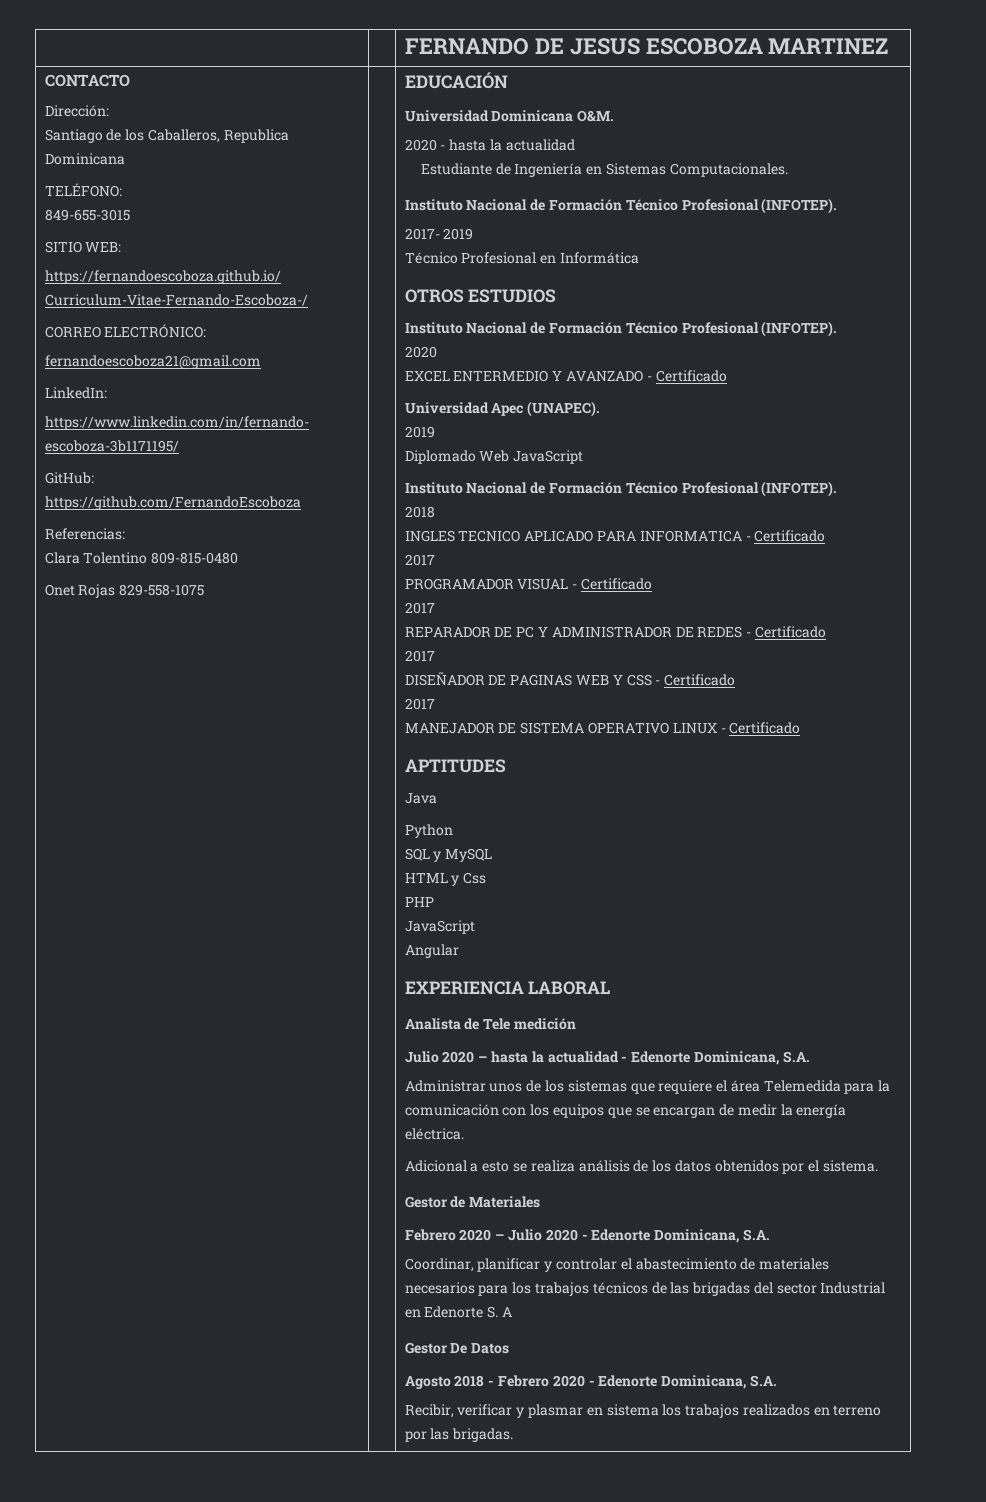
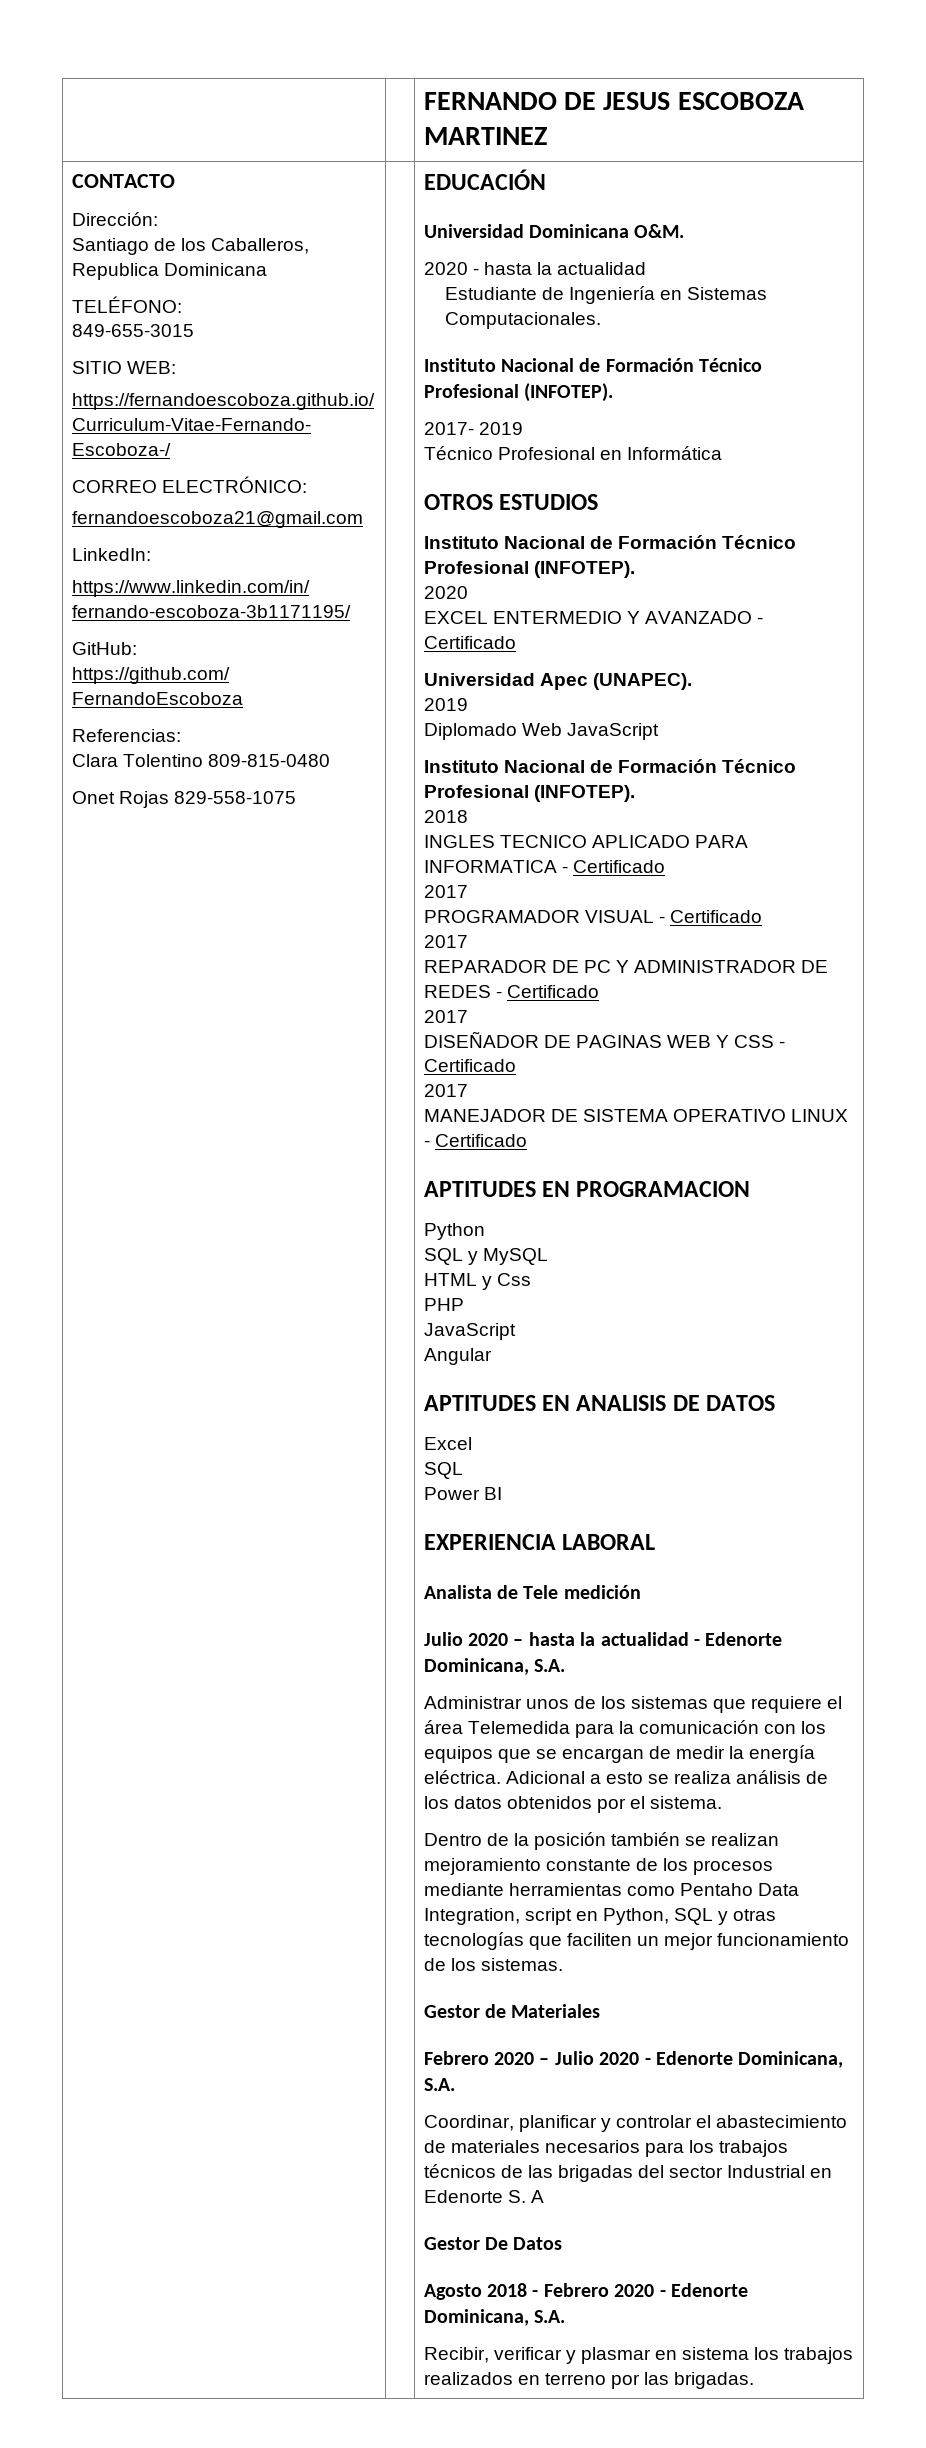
[404,793,437,804] // Java -> [541,1181,751,1197] EN PROGRAMACION
(459, 951) none -> [423,1395,775,1411] [423,1437,472,1450] [423,1462,463,1479] [423,1487,502,1500] // APTITUDES EN ANALISIS DE DATOS // Excel // SQL // Power BI
(464, 1134) // -> (501, 1777) none
(879, 1166) none -> [423,1832,780,1850] [423,1858,774,1875] [423,1883,800,1896] [423,1908,777,1925] [423,1932,850,1950] [423,1958,563,1971] // Dentro de la posición también se realizan mejoramiento constante de los procesos mediante herramientas como Pentaho Data Integration, script en Python, SQL y otras tecnologías que faciliten un mejor funcionamiento de los sistemas.

